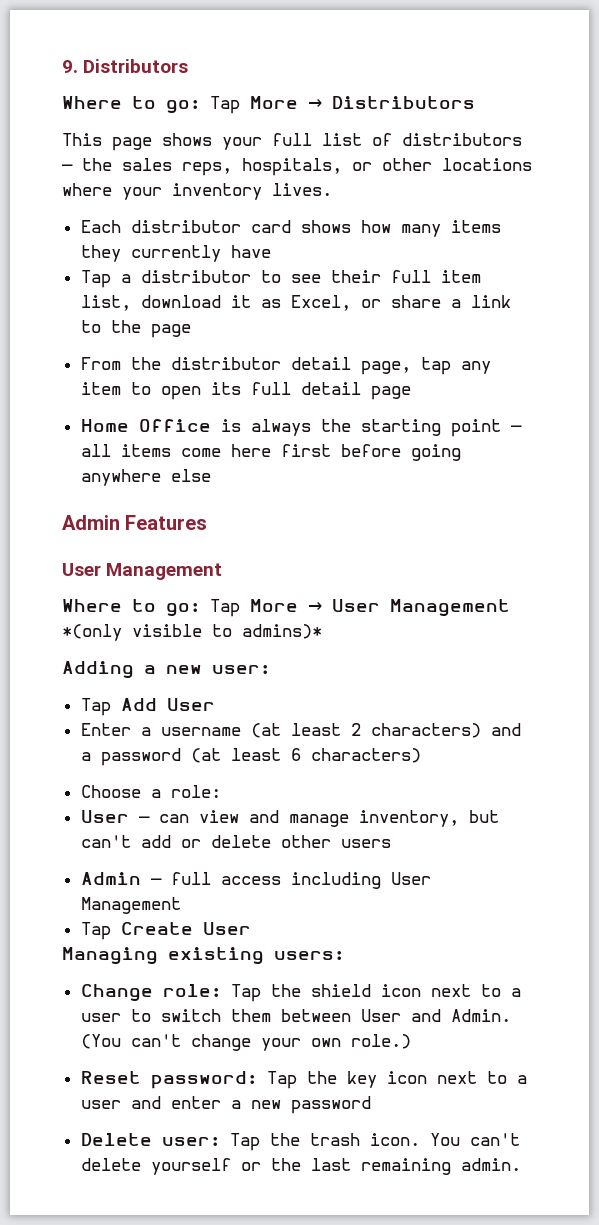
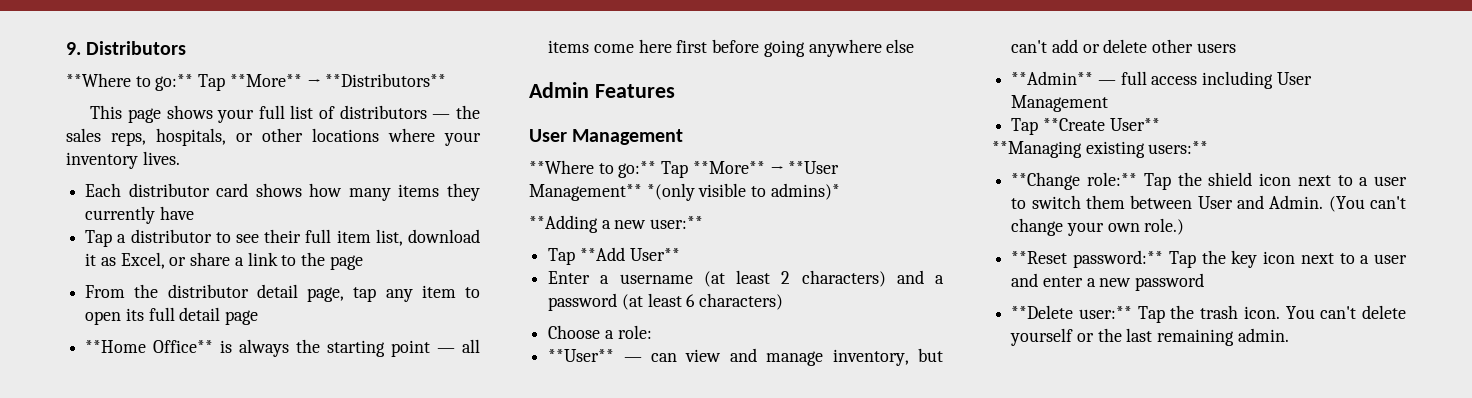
[62,96,475,114] Where to go: Tap More → Distributors -> [66,73,447,91] **Where to go:** Tap **More** → **Distributors**
[80,419,211,432] Home Office -> [85,340,214,353] **Home Office**
[62,599,510,617] Where to go: Tap More → User Management -> [529,160,840,178] [529,184,642,201] **Where to go:** Tap **More** → **User Management**
[62,661,270,679] [80,698,215,716] Adding a new user: // Tap Add User -> [529,215,704,233] [548,247,680,265] **Adding a new user:** // Tap **Add User**
[80,810,129,823] User -> [548,349,615,362] **User**
[80,872,141,885] Admin -> [1011,71,1094,85] **Admin**
[120,922,251,935] [62,947,344,965] [80,984,221,1002] Create User // Managing existing users: // Change role: -> [1042,118,1160,131] [992,141,1209,158] [1011,172,1137,190] **Create User** // **Managing existing users:** // **Change role:**
[80,1071,257,1089] Reset password: -> [1011,250,1163,268] **Reset password:**
[80,1133,220,1146] Delete user: -> [1011,305,1132,319] **Delete user:**

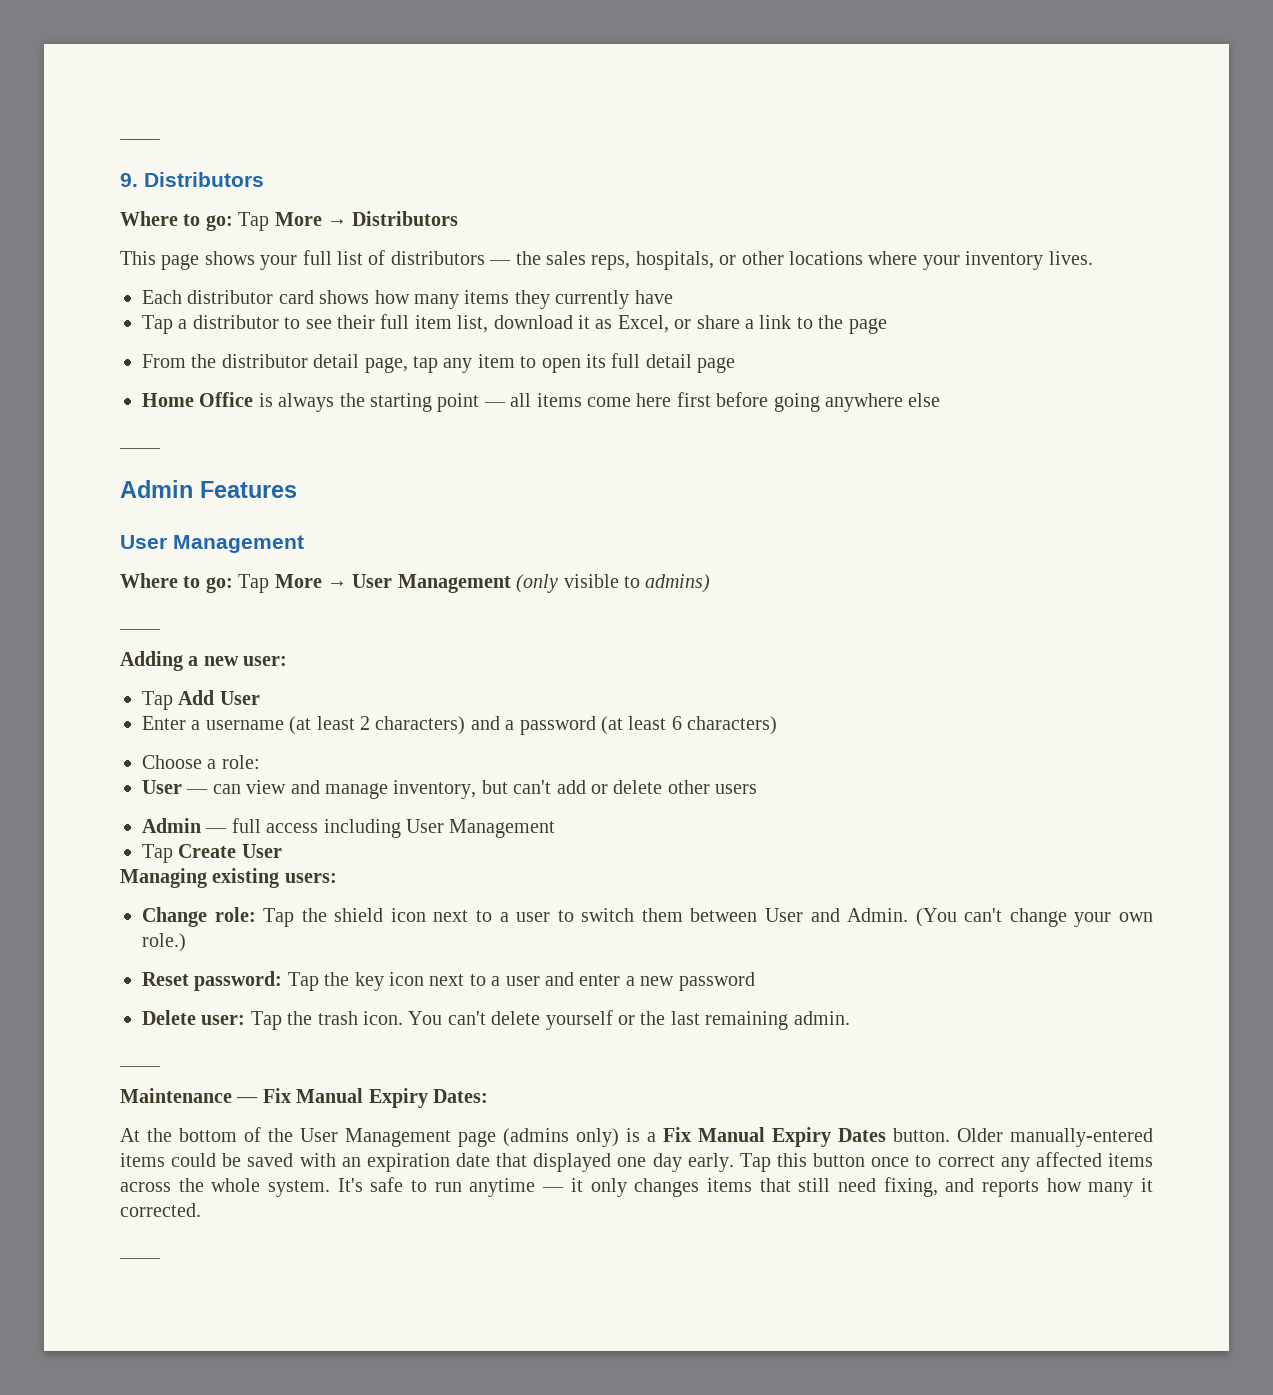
(66, 48) none -> [119,137,161,140] ____ //
[66,73,447,91] **Where to go:** Tap **More** → **Distributors** -> [120,211,459,231] Where to go: Tap More → Distributors
[85,340,214,353] **Home Office** -> [142,392,254,407] Home Office
(915, 46) none -> [119,446,161,449] // ____
[529,160,840,178] [529,183,840,201] [529,215,704,233] [548,247,680,265] **Where to go:** Tap **More** → **User Management** *(only visible to admins)* // **Adding a new user:** // Tap **Add User** -> [120,573,711,593] [119,627,161,630] [120,651,288,671] [142,690,260,710] Where to go: Tap More → User Management (only visible to admins) // ____ // Adding a new user: // Tap Add User
[548,349,615,362] **User** -> [142,780,182,794] User
[1011,71,1094,85] **Admin** -> [142,818,201,833] Admin
[1042,118,1160,131] [992,141,1209,158] [1011,172,1137,190] **Create User** // **Managing existing users:** // **Change role:** -> [178,844,282,858] [120,868,337,888] [142,907,256,927] Create User // Managing existing users: // Change role:
[1011,250,1163,268] **Reset password:** -> [142,971,283,991] Reset password:
[1011,305,1132,319] **Delete user:** -> [142,1010,246,1025] Delete user:
(1289, 335) none -> [119,1064,161,1067] [120,1088,488,1108] [120,1127,1153,1147] [120,1152,1153,1172] [120,1177,1153,1197] [120,1203,201,1217] [119,1256,161,1259] // ____ // Maintenance — Fix Manual Expiry Dates: // At the bottom of the User Management page (admins only) is a Fix Manual Expiry Dates button. Older manually-entered items could be saved with an expiration date that displayed one day early. Tap this button once to correct any affected items across the whole system. It's safe to run anytime — it only changes items that still need fixing, and reports how many it corrected. // ____

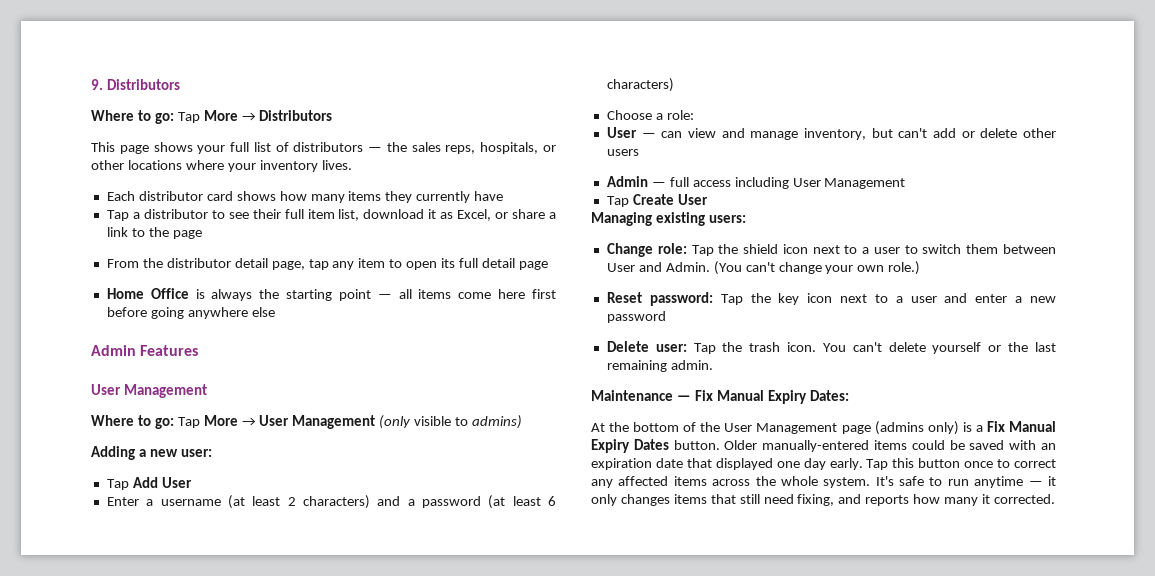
[119,137,161,140] ____ // -> (91, 84) none
[119,446,161,449] // ____ -> (275, 312) none
[119,627,161,630] // ____ -> (523, 422) none
[119,1064,161,1067] // ____ -> (713, 365) none
[119,1256,161,1259] // ____ -> (1055, 499) none

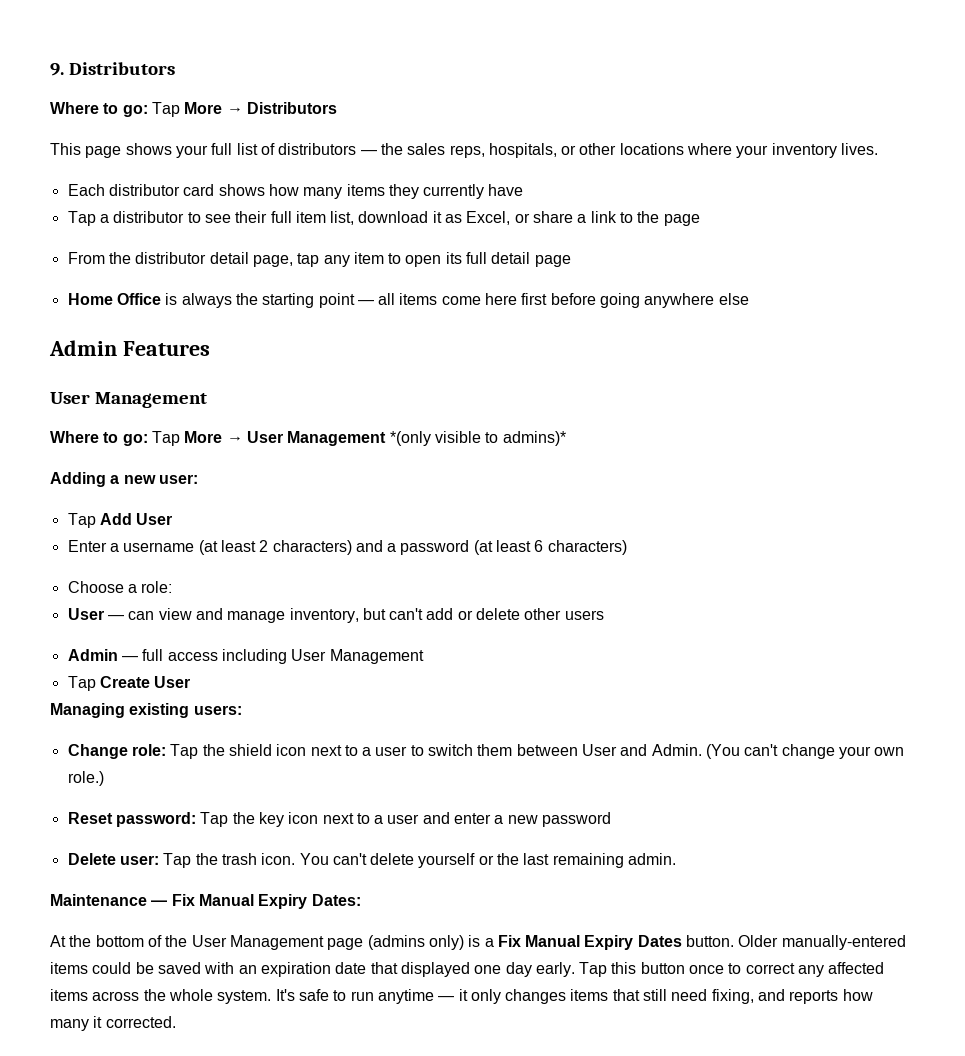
[379,415,412,429] (only -> [389,431,431,446] *(only
[472,415,523,429] admins) -> [502,431,566,446] admins)*

